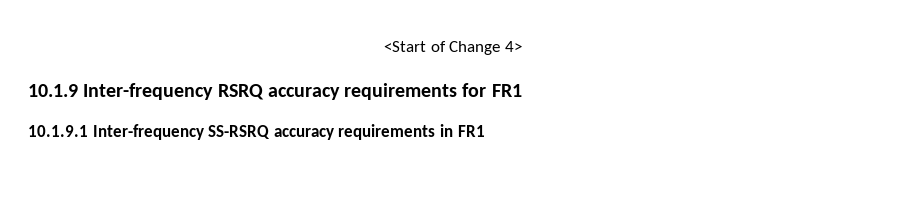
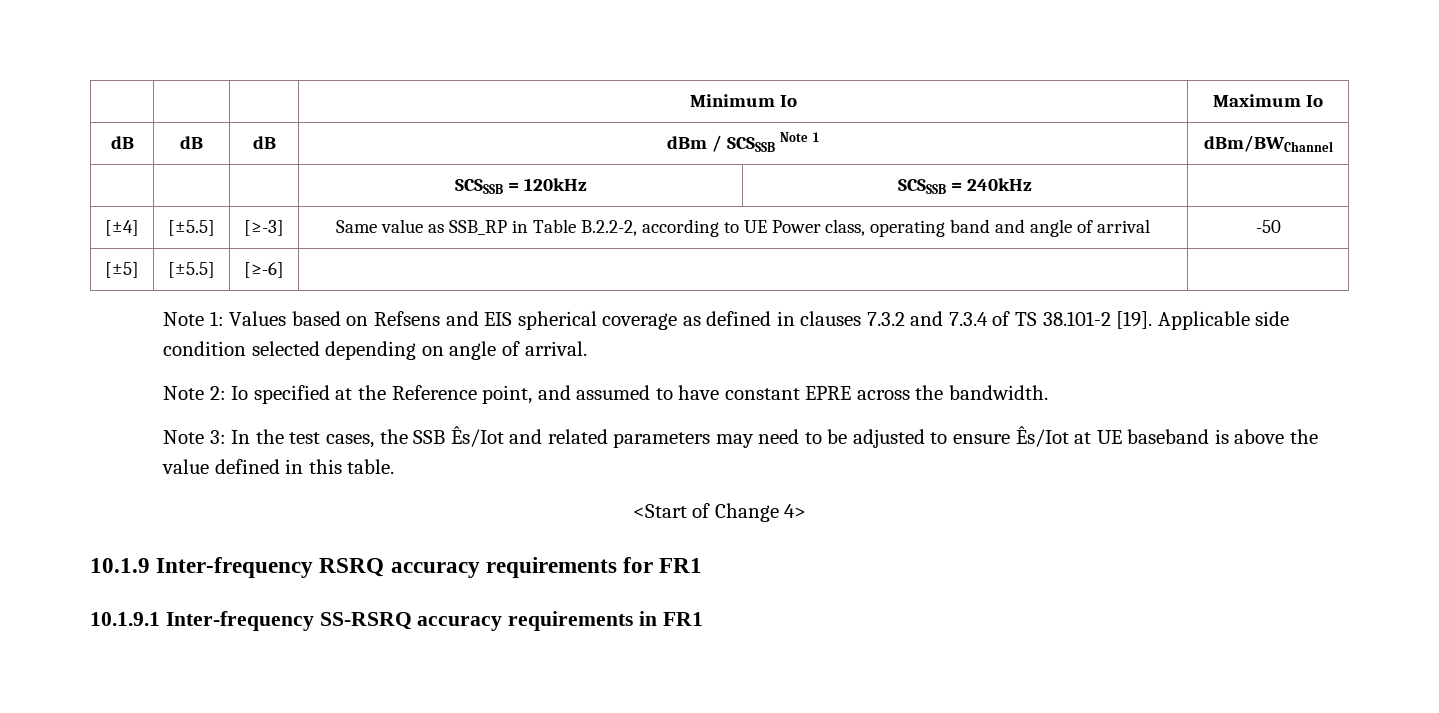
(384, 46) none -> [689,94,797,107] [1213,94,1323,107] [110,136,134,149] [180,136,203,149] [252,136,276,149] [667,132,819,152] [1203,135,1333,152] [454,178,587,194] [898,178,1032,194] [105,220,139,236] [168,220,215,236] [244,220,284,236] [335,219,1151,237] [1255,220,1281,233] [105,262,139,278] [168,262,215,278] [244,262,284,278] [163,311,1290,330] [163,341,587,360] [163,385,1048,404] [163,426,1318,448] [162,459,395,474] | | | Minimum Io | Maximum Io // dB | dB | dB | dBm / SCSSSB Note 1 | dBm/BWChannel // | | | SCSSSB = 120kHz | SCSSSB = 240kHz | // [±4] | [±5.5] | [≥-3] | Same value as SSB_RP in Table B.2.2-2, according to UE Power class, operating band and angle of arrival | -50 // [±5] | [±5.5] | [≥-6] | | // Note 1: Values based on Refsens and EIS spherical coverage as defined in clauses 7.3.2 and 7.3.4 of TS 38.101-2 [19]. Applicable side condition selected depending on angle of arrival. // Note 2: Io specified at the Reference point, and assumed to have constant EPRE across the bandwidth. // Note 3: In the test cases, the SSB Ês/Iot and related parameters may need to be adjusted to ensure Ês/Iot at UE baseband is above the value defined in this table. //

